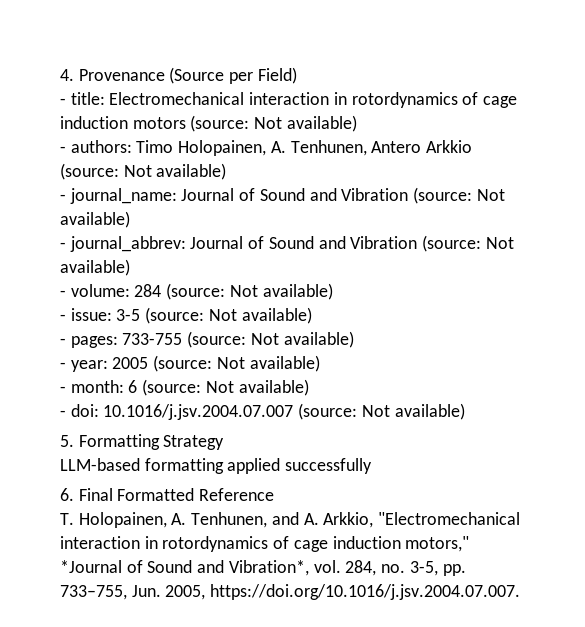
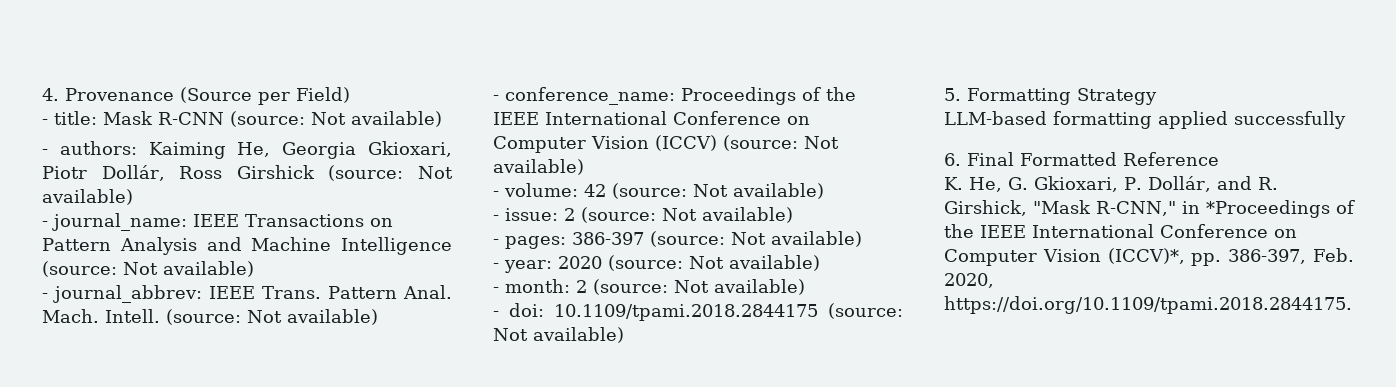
[109,92,518,108] [60,116,186,129] Electromechanical interaction in rotordynamics of cage induction motors -> [103,111,224,125] Mask R-CNN
[136,140,473,156] Timo Holopainen, A. Tenhunen, Antero Arkkio -> [148,141,453,159] [42,165,315,181] Kaiming He, Georgia Gkioxari, Piotr Dollár, Ross Girshick
[181,188,409,201] Journal of Sound and Vibration -> [193,214,393,227] [42,237,452,255] IEEE Transactions on Pattern Analysis and Machine Intelligence
[190,236,418,249] Journal of Sound and Vibration -> [209,285,453,299] [42,309,378,325] [493,87,856,105] [493,111,810,125] [493,135,717,153] IEEE Trans. Pattern Anal. Mach. Intell. (source: Not available) // - conference_name: Proceedings of the IEEE International Conference on Computer Vision (ICCV)
[134,284,162,297] 284 -> [584,184,606,197] 42
[116,309,141,321] 3-5 -> [564,208,575,221] 2
[122,333,183,345] 733-755 -> [572,232,644,245] 386-397
[112,357,149,369] 2005 -> [558,256,602,269] 2020
[128,380,138,393] 6 -> [576,280,587,293] 2
[103,404,294,420] 10.1016/j.jsv.2004.07.007 -> [554,304,818,321] 10.1109/tpami.2018.2844175
[60,512,521,528] [60,536,470,552] [60,560,466,576] [60,584,521,600] T. Holopainen, A. Tenhunen, and A. Arkkio, "Electromechanical interaction in rotordynamics of cage induction motors," *Journal of Sound and Vibration*, vol. 284, no. 3-5, pp. 733–755, Jun. 2005, https://doi.org/10.1016/j.jsv.2004.07.007. -> [944,176,1278,192] [944,200,1355,218] [944,224,1297,238] [944,248,1355,266] [944,273,994,288] [944,296,1352,314] K. He, G. Gkioxari, P. Dollár, and R. Girshick, "Mask R-CNN," in *Proceedings of the IEEE International Conference on Computer Vision (ICCV)*, pp. 386-397, Feb. 2020, https://doi.org/10.1109/tpami.2018.2844175.

